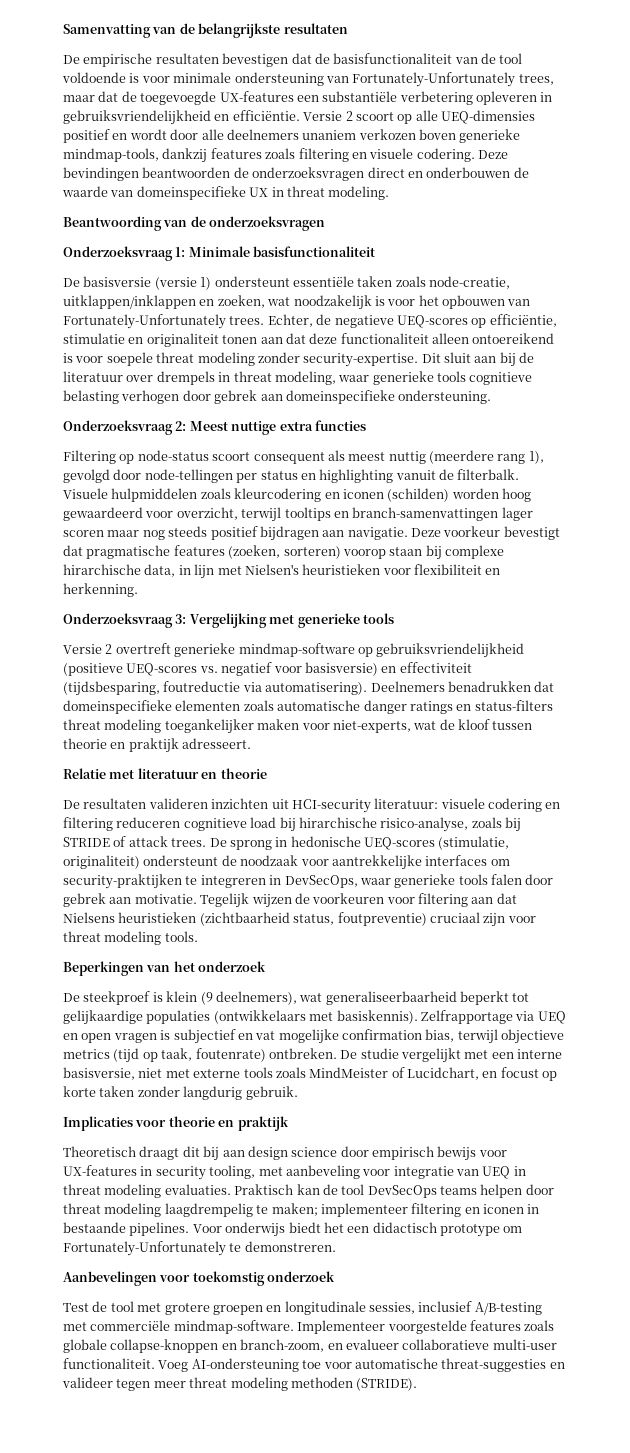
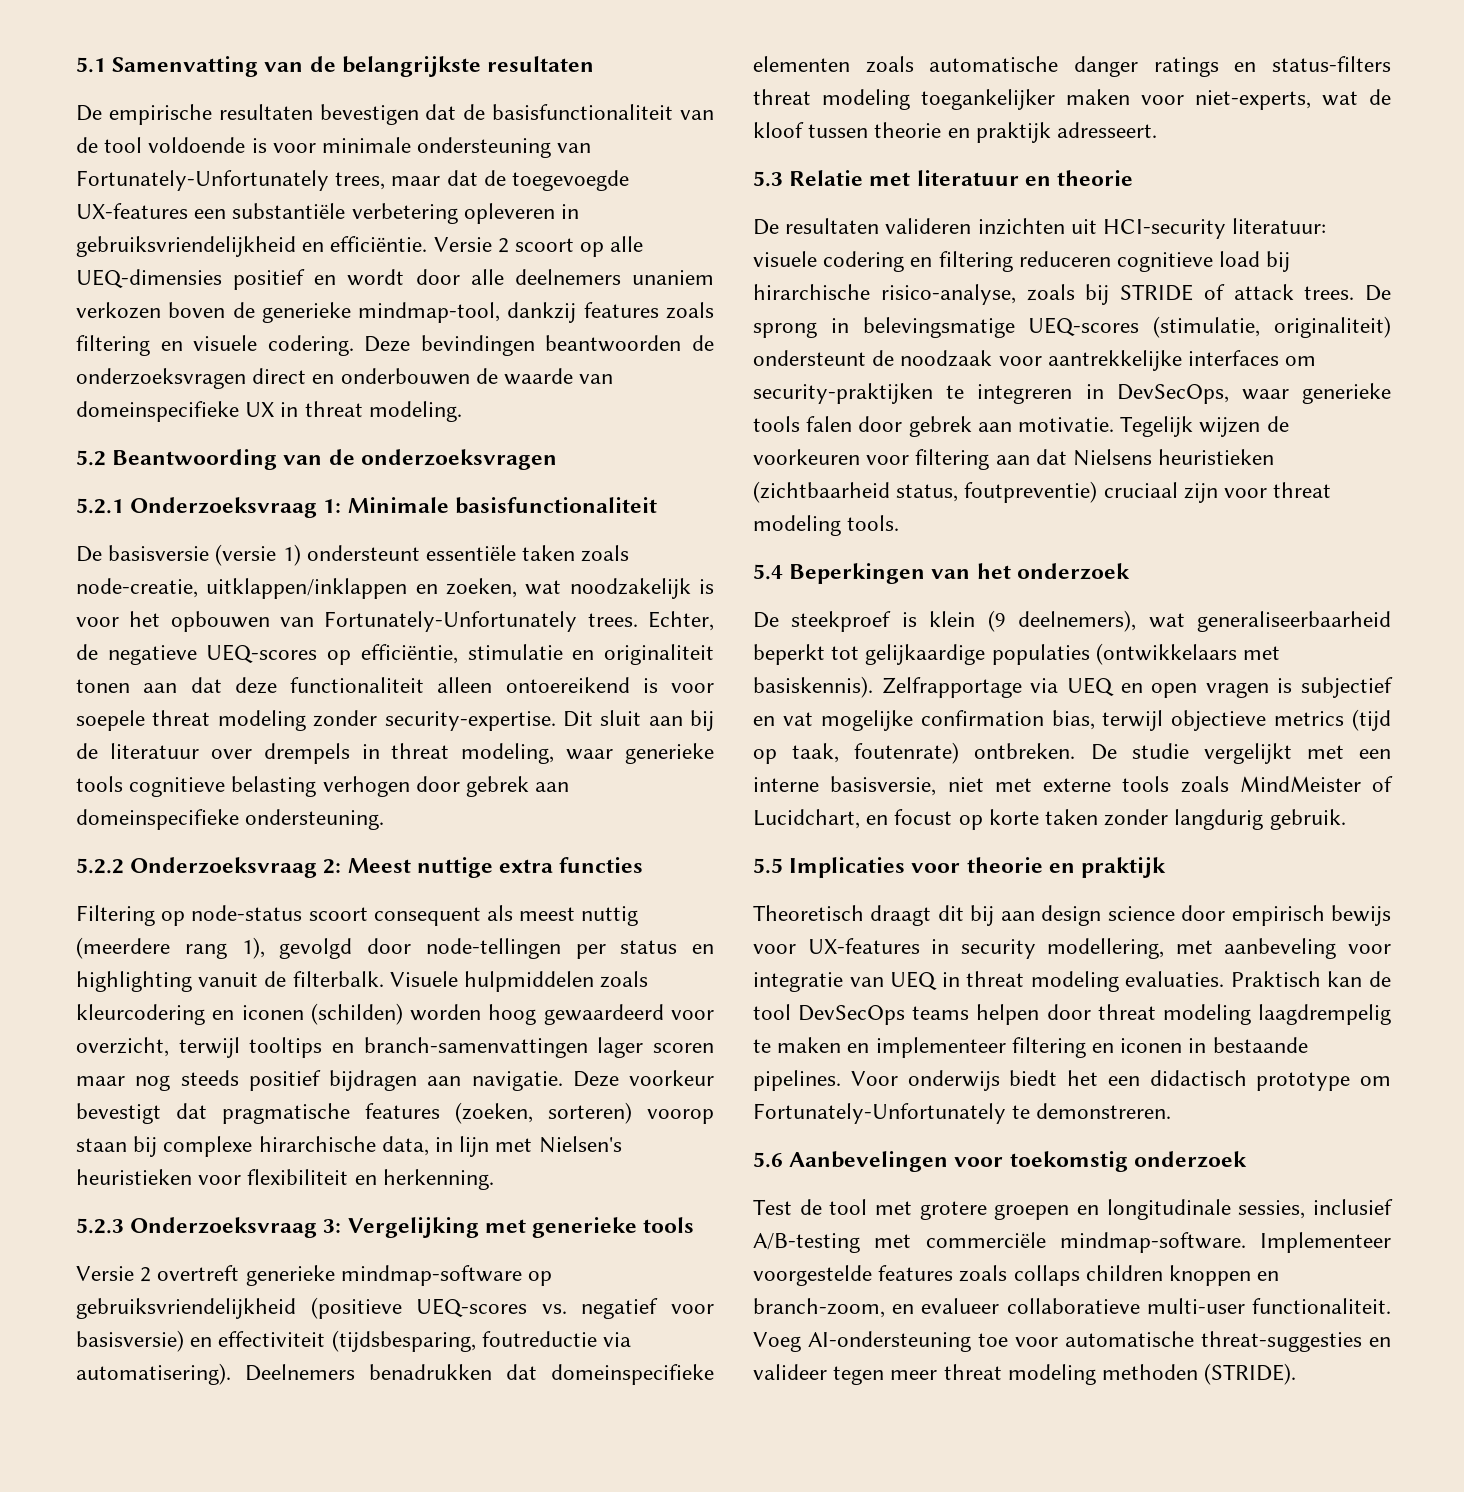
(63, 31) none -> [76,57,106,73] 5.1
[459,129,521,143] [63,148,159,162] generieke mindmap-tools, -> [232,302,501,323] de generieke mindmap-tool,
(390, 193) none -> [76,450,106,466] 5.2
(326, 223) none -> [76,498,124,514] 5.2.1
(492, 397) none -> [76,858,124,874] 5.2.2
(138, 590) none -> [76,1218,124,1234] 5.2.3
(252, 743) none -> [753,171,783,187] 5.3
[290,836,361,847] hedonische -> [862,317,1015,338] belevingsmatige
(198, 936) none -> [753,564,783,580] 5.4
(298, 1093) none -> [753,858,783,874] 5.5
[209,1165,256,1179] tooling, -> [1047,938,1165,959] modellering,
[271,1203,318,1216] maken; -> [777,1037,870,1053] maken en
(336, 1246) none -> [753,1152,783,1168] 5.6
[63,1339,219,1353] globale collapse-knoppen -> [1013,1265,1252,1286] collaps children knoppen

